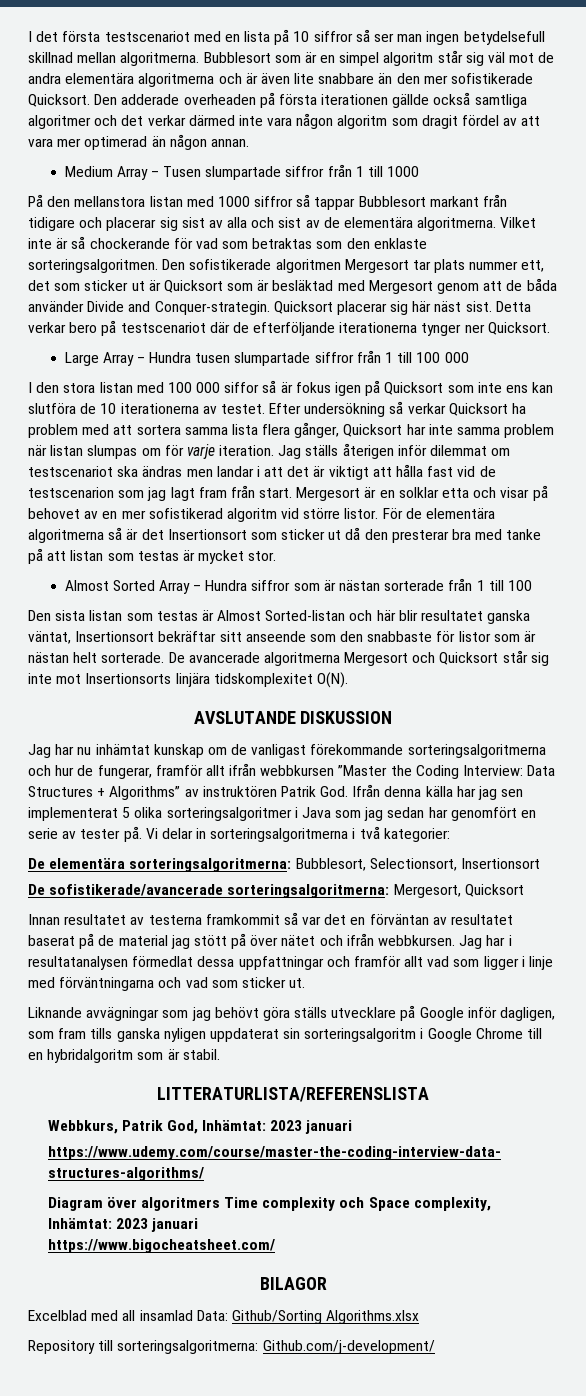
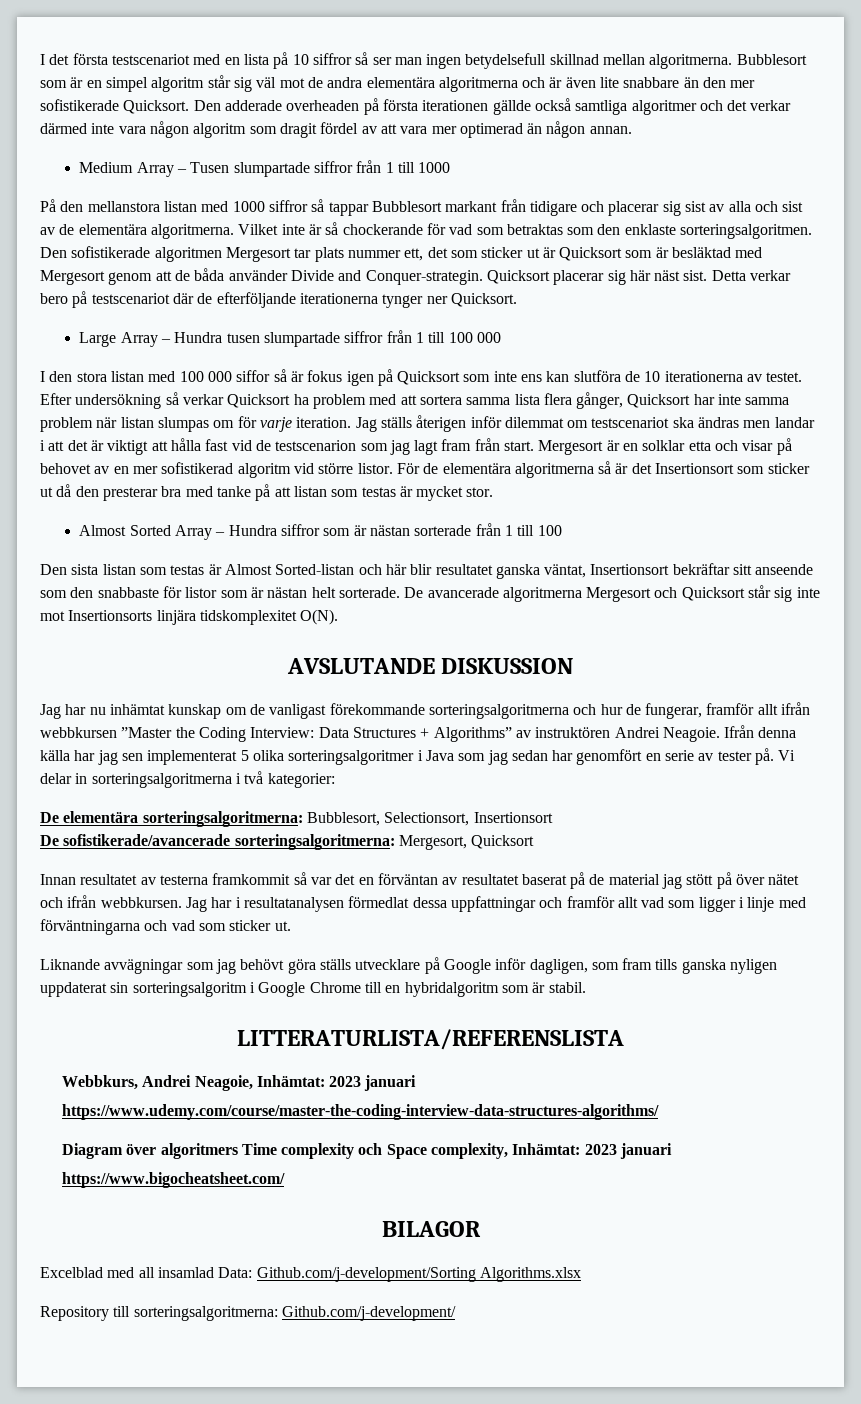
[280,786,349,797] Patrik God. -> [614,727,720,742] Andrei Neagoie.
[121,1120,198,1134] Patrik God, -> [142,1075,253,1091] Andrei Neagoie,
[231,1310,322,1324] Github/Sorting -> [256,1267,476,1282] Github.com/j-development/Sorting

